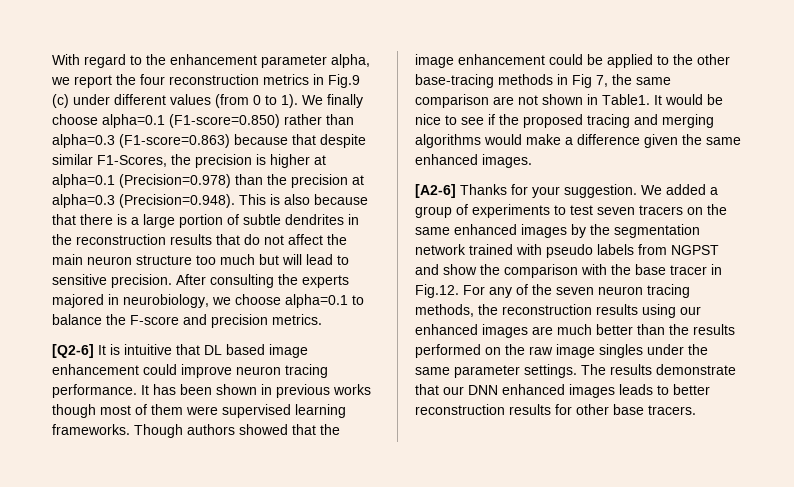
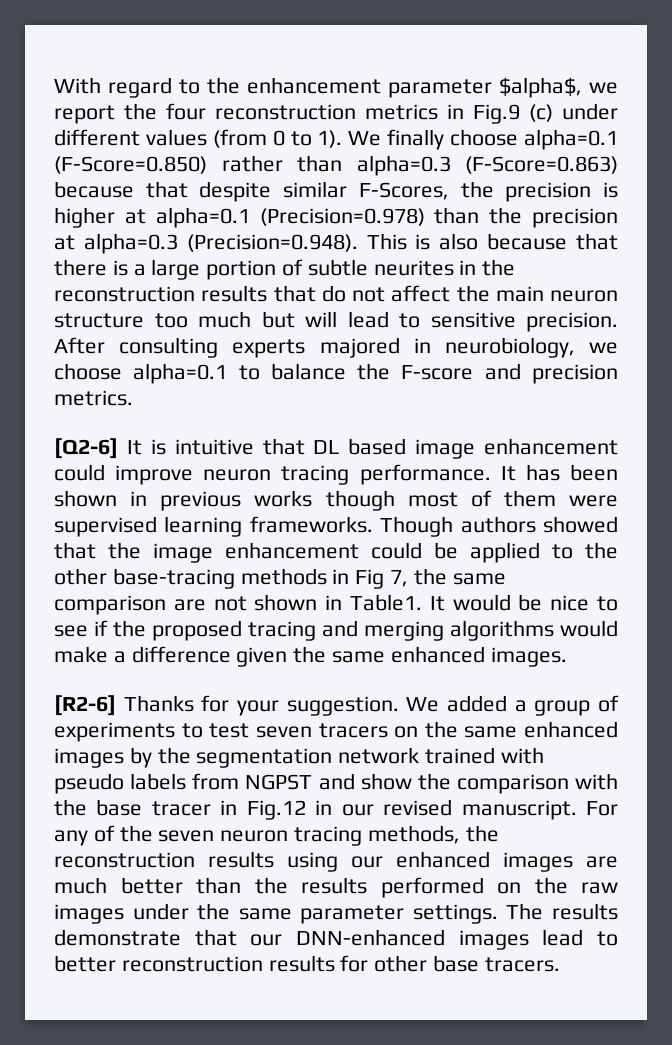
[331,54,370,68] alpha, -> [499,77,582,98] $alpha$,
[169,114,280,128] (F1-score=0.850) -> [54,156,207,174] (F-Score=0.850)
[119,134,230,148] (F1-score=0.863) -> [465,156,618,174] (F-Score=0.863)
[97,155,167,167] F1-Scores, -> [358,182,449,200] F-Scores,
[285,214,344,225] dendrites -> [373,260,454,276] neurites
[278,274,298,285] the -> (219, 347) none
[415,184,456,198] [A2-6] -> [54,695,116,716] [R2-6]
[415,284,459,298] Fig.12. -> [246,799,577,820] Fig.12 in our revised manuscript.
[556,344,643,358] image singles -> [54,904,124,924] images
[468,384,653,398] DNN enhanced images leads -> [296,929,584,950] DNN-enhanced images lead

